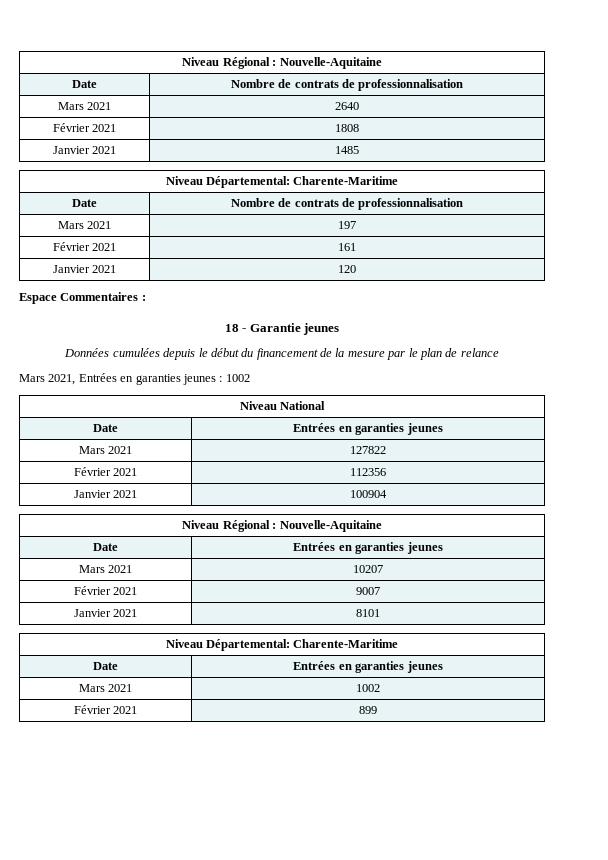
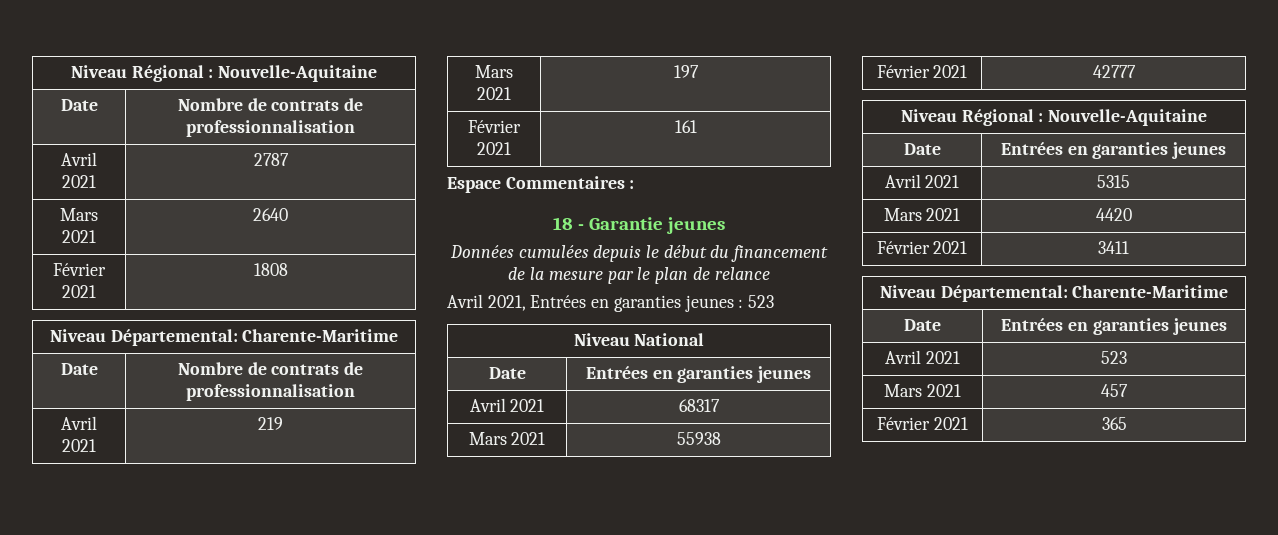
(464, 85) none -> [61,152,97,166] [62,175,96,188] [253,153,289,166] // Avril 2021 | 2787
[52,146,117,154] [335,146,359,154] // Janvier 2021 | 1485 -> (288, 269) none
(464, 204) none -> [61,416,97,430] [62,439,96,452] [258,417,283,430] // Avril 2021 | 219
[52,265,117,273] [338,265,356,273] // Janvier 2021 | 120 -> (697, 126) none
[19,374,45,382] Mars -> [447,294,483,308] Avril
[225,374,250,382] 1002 -> [748,295,775,308] 523
[78,446,133,454] [350,446,386,454] [73,467,138,476] [350,468,386,476] [73,490,138,498] [350,490,387,498] // Mars 2021 | 127822 // Février 2021 | 112356 // Janvier 2021 | 100904 -> [469,398,545,412] [678,399,720,412] [468,432,546,445] [676,432,721,445] [876,65,968,78] [1092,65,1136,78] // Avril 2021 | 68317 // Mars 2021 | 55938 // Février 2021 | 42777
[78,565,133,573] [353,565,383,573] [73,586,138,595] [356,587,380,595] [73,609,138,617] [356,609,380,617] // Mars 2021 | 10207 // Février 2021 | 9007 // Janvier 2021 | 8101 -> [884,174,960,188] [1097,175,1130,188] [883,208,961,221] [1095,208,1132,221] [876,241,968,254] [1098,241,1129,254] // Avril 2021 | 5315 // Mars 2021 | 4420 // Février 2021 | 3411
[78,684,133,692] [356,684,380,692] [73,705,138,714] [359,706,377,714] // Mars 2021 | 1002 // Février 2021 | 899 -> [885,350,960,364] [1101,351,1127,364] [884,384,961,397] [1101,384,1128,397] [877,417,968,430] [1101,417,1127,430] // Avril 2021 | 523 // Mars 2021 | 457 // Février 2021 | 365

